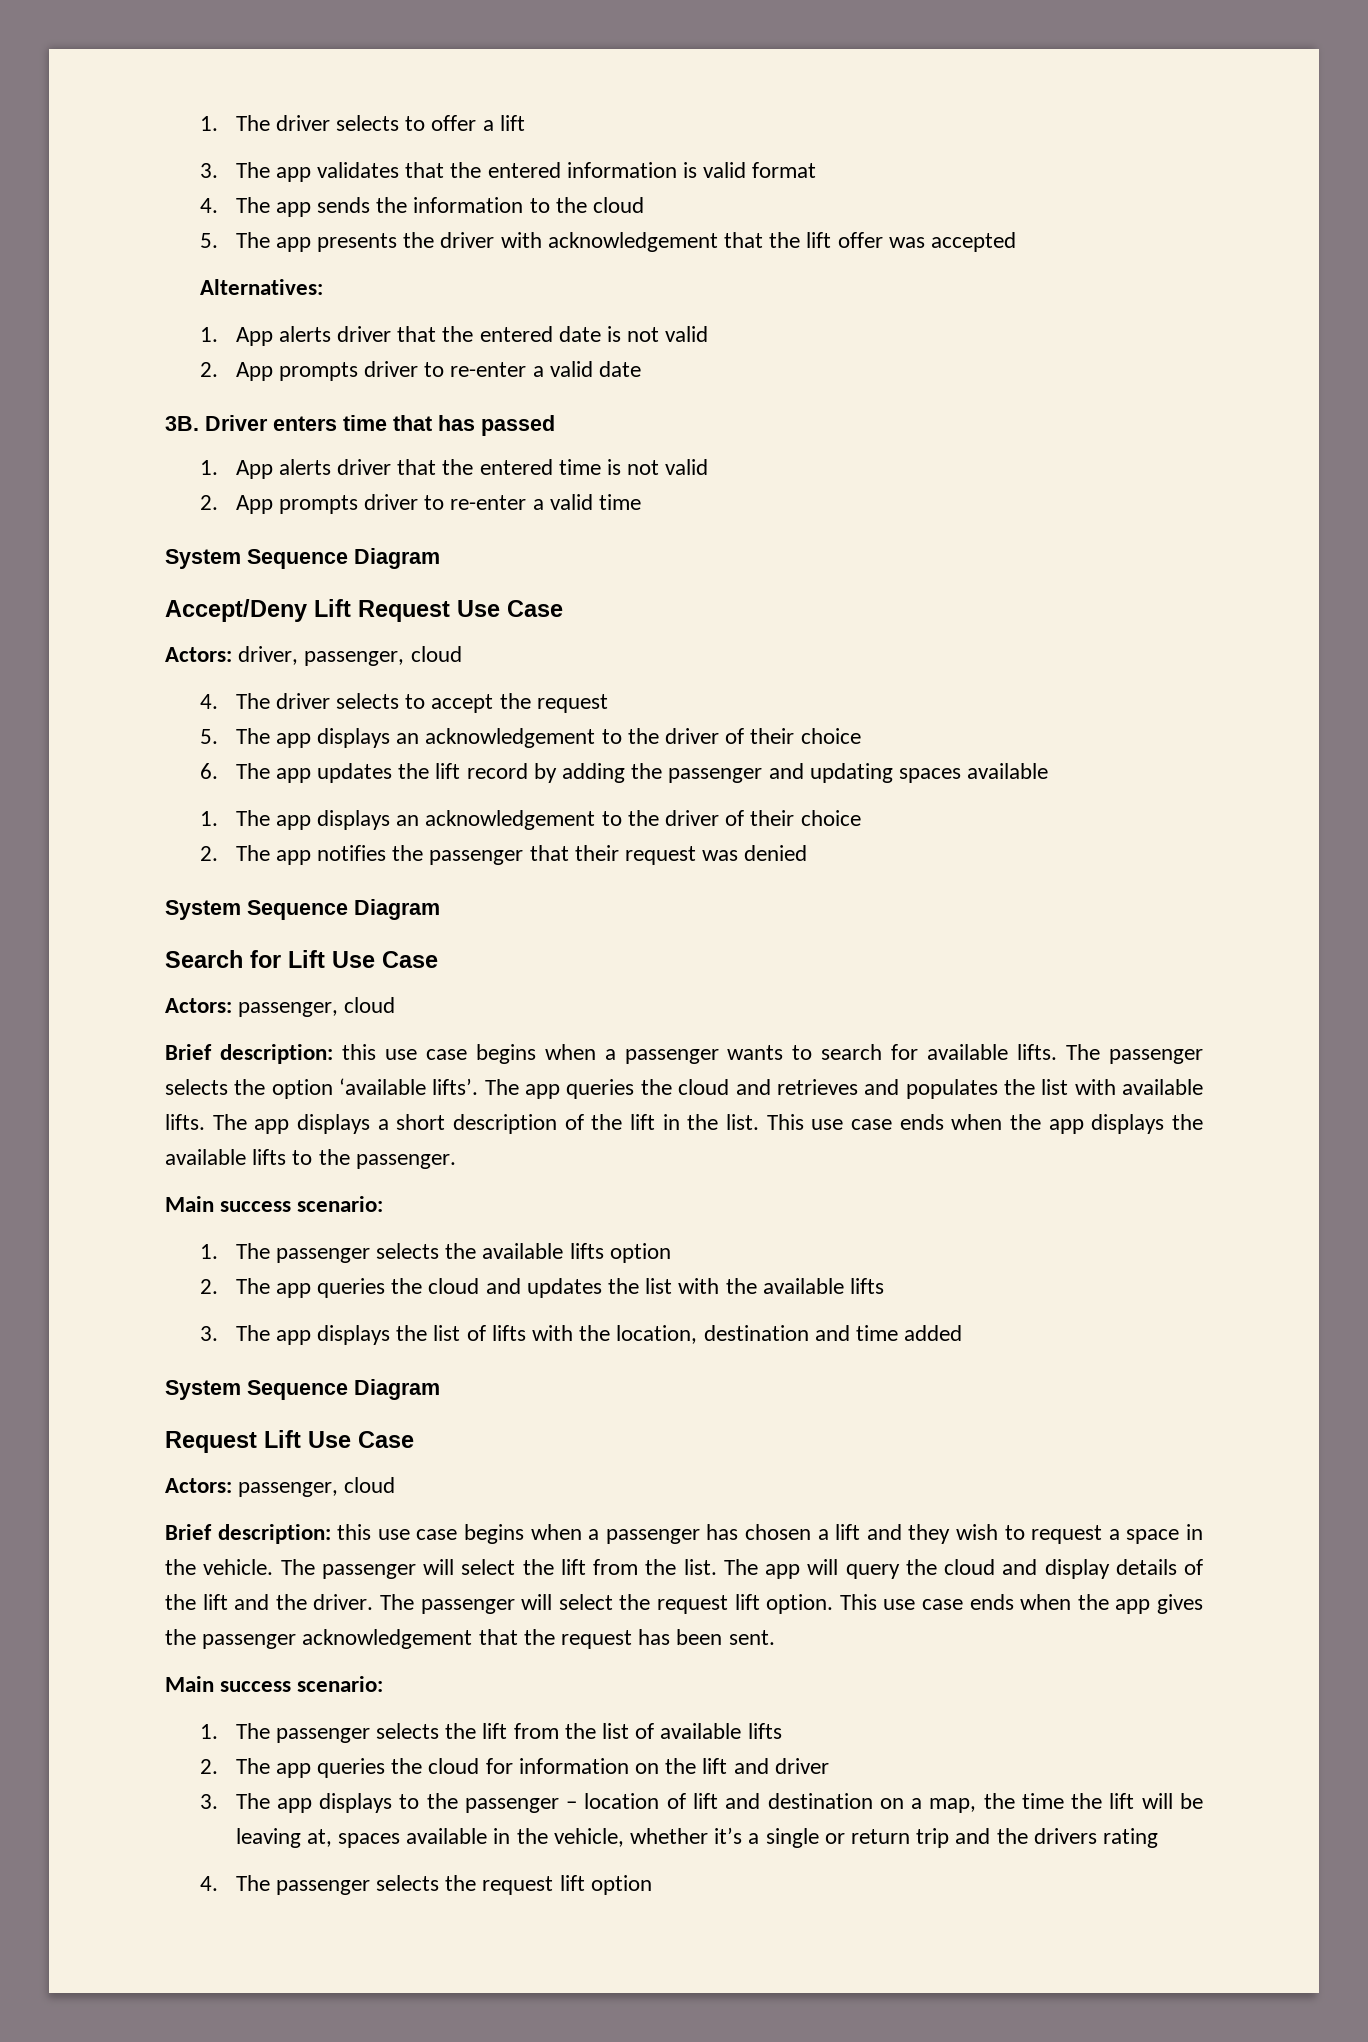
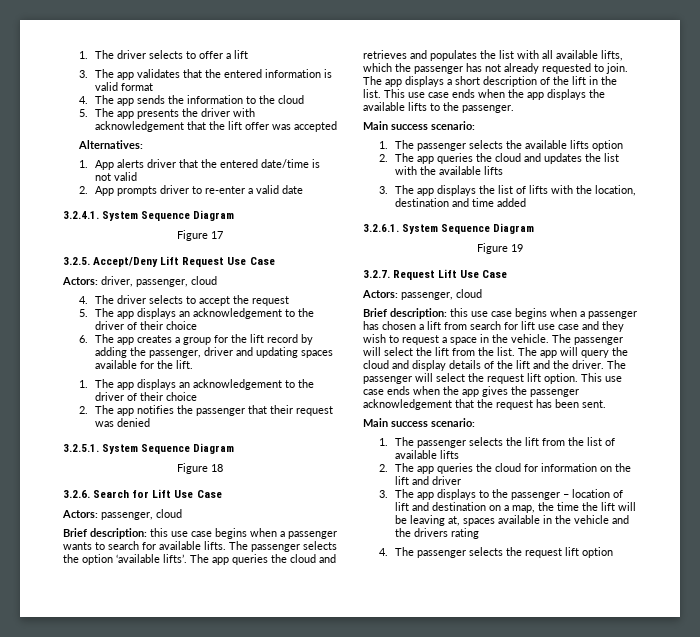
[558,326,601,342] date -> [260,159,309,168] date/time
[165,415,555,436] [200,459,709,479] [200,494,641,514] [165,548,440,569] 3B. Driver enters time that has passed // 1. App alerts driver that the entered time is not valid // 2. App prompts driver to re-enter a valid time // System Sequence Diagram // -> [63,210,234,221] [177,230,223,241] [63,257,90,265] 3.2.4.1. System Sequence Diagram // Figure 17 // 3.2.5.
[316,763,392,783] updates -> [136,335,228,345] creates a group for
[668,768,763,783] passenger -> [148,347,233,358] passenger, driver
(1049, 771) none -> [139,360,193,369] for the lift.
[165,899,440,920] System Sequence Diagram // -> [63,443,234,454] [177,463,223,474] [63,490,90,498] 3.2.5.1. System Sequence Diagram // Figure 18 // 3.2.6.
[1122,1079,1204,1095] [165,1114,205,1130] available lifts. -> [542,50,623,61] [363,63,628,74] all available lifts, which the passenger has not already requested to join.
[165,1379,440,1400] System Sequence Diagram // -> [363,223,534,234] [477,243,523,254] [363,270,390,278] 3.2.6.1. System Sequence Diagram // Figure 19 // 3.2.7.
(861, 1532) none -> [444,321,579,330] from search for lift use case
[553,1827,950,1848] vehicle, whether it’s a single or return trip -> [573,515,609,524] vehicle

